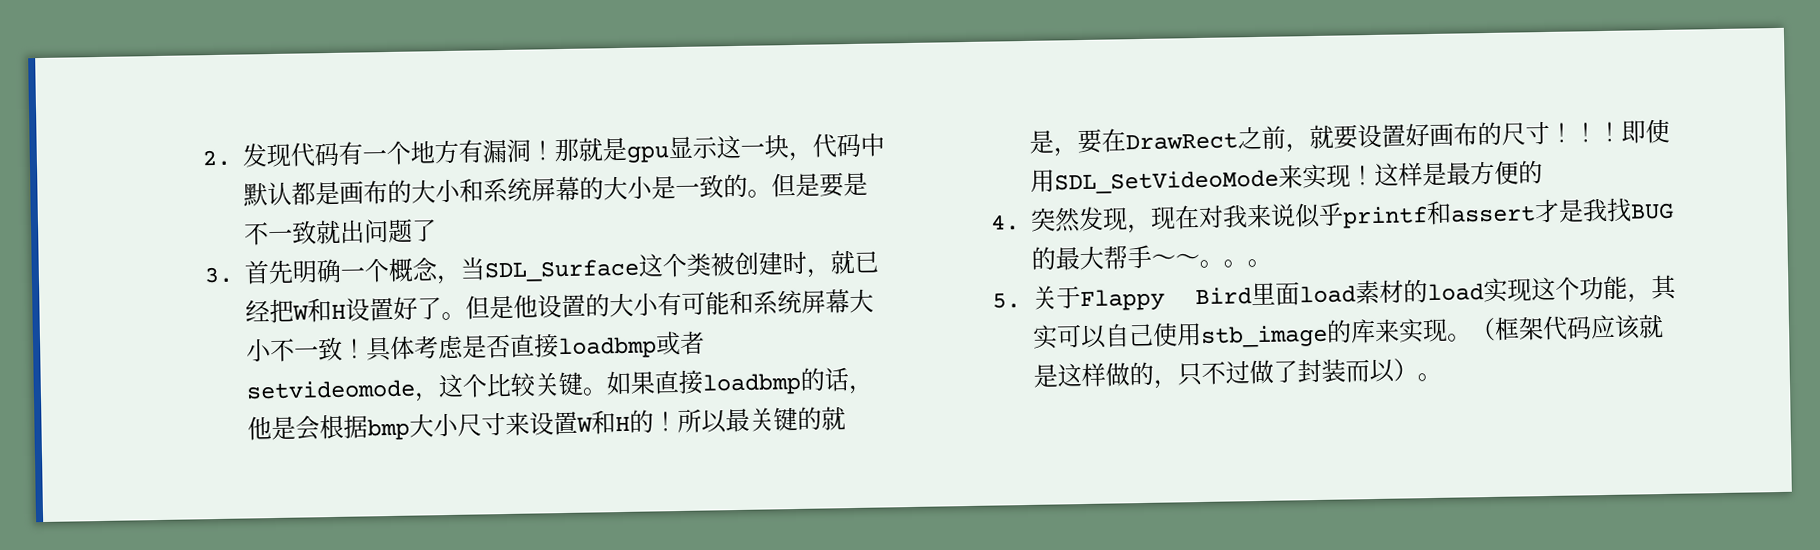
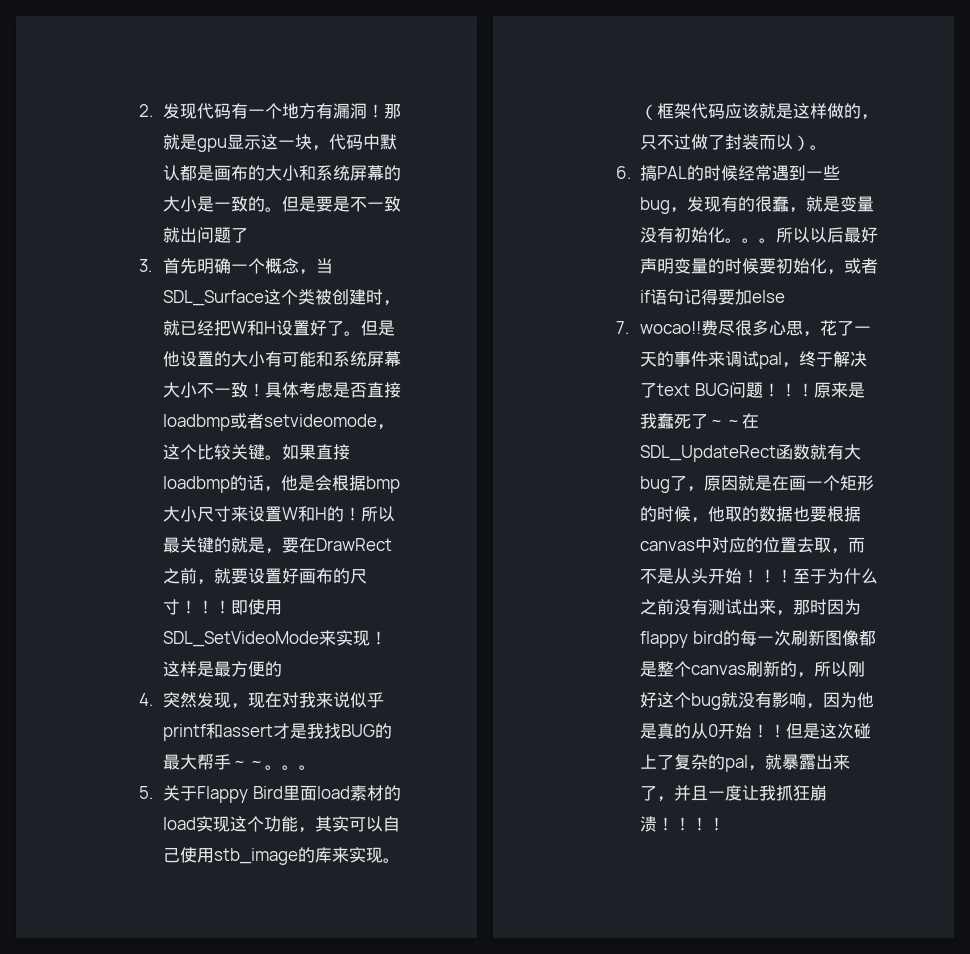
(1442, 377) none -> [615,165,840,181] [639,196,874,214] [639,227,878,243] [639,258,878,275] [639,289,785,305] [615,320,871,337] [639,351,867,369] [639,382,865,398] [639,413,759,429] [639,444,861,462] [639,475,874,493] [639,506,861,523] [639,537,865,554] [639,568,878,584] [639,599,861,616] [639,630,876,648] [639,661,865,678] [639,692,874,710] [639,723,871,739] [639,754,850,772] [639,785,827,802] [639,816,725,832] // 6.搞PAL的时候经常遇到一些bug，发现有的很蠢，就是变量没有初始化。。。所以以后最好声明变量的时候要初始化，或者if语句记得要加else // 7. wocao!!费尽很多心思，花了一天的事件来调试pal，终于解决了text BUG问题！！！原来是我蠢死了～～在SDL_UpdateRect函数就有大bug了，原因就是在画一个矩形的时候，他取的数据也要根据canvas中对应的位置去取，而不是从头开始！！！至于为什么之前没有测试出来，那时因为flappy bird的每一次刷新图像都是整个canvas刷新的，所以刚好这个bug就没有影响，因为他是真的从0开始！！但是这次碰上了复杂的pal，就暴露出来了，并且一度让我抓狂崩溃！！！！

